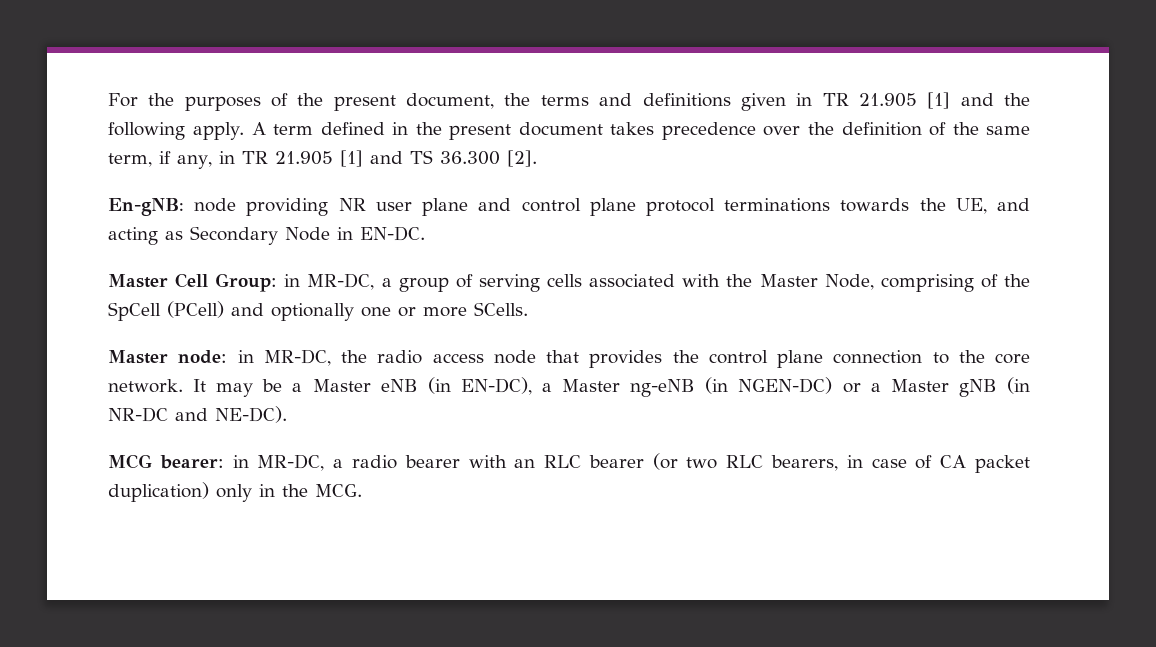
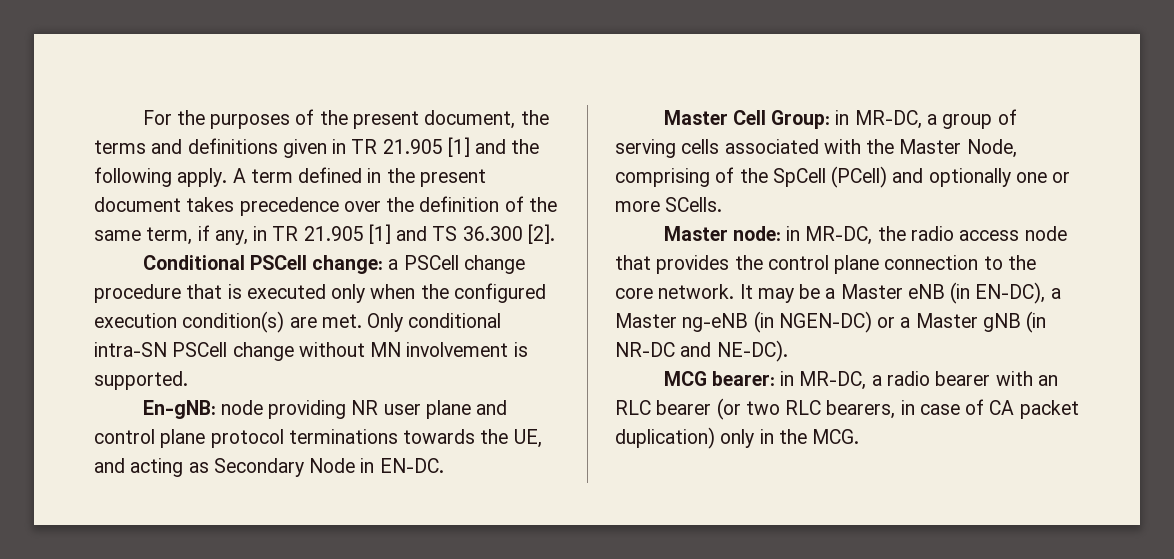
(537, 158) none -> [142,255,525,274] [94,283,546,303] [94,311,502,333] [94,342,528,361] [94,371,188,390] // Conditional PSCell change: a PSCell change procedure that is executed only when the configured execution condition(s) are met. Only conditional intra-SN PSCell change without MN involvement is supported.

